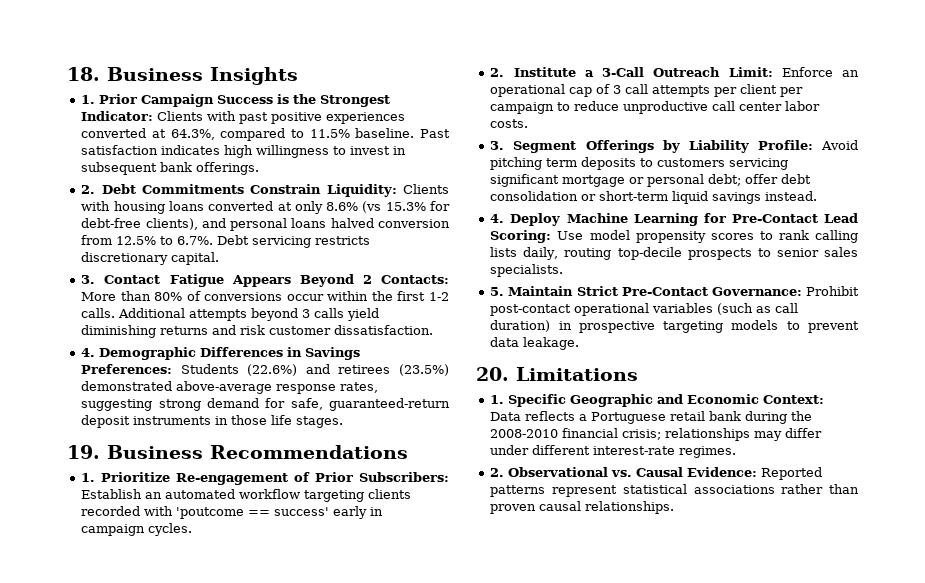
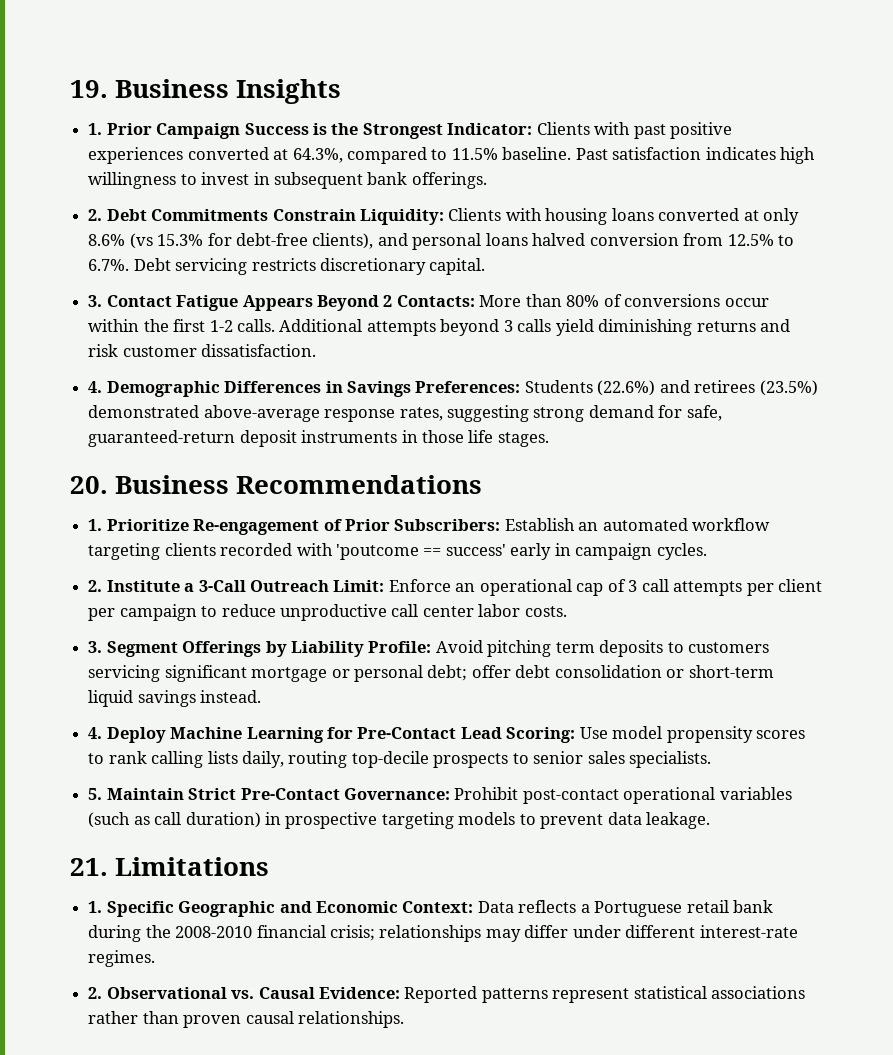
[67,67,100,81] 18. -> [70,80,108,98] 19.
[67,445,100,459] 19. -> [70,476,108,494] 20.
[476,367,509,381] 20. -> [70,858,108,876] 21.

